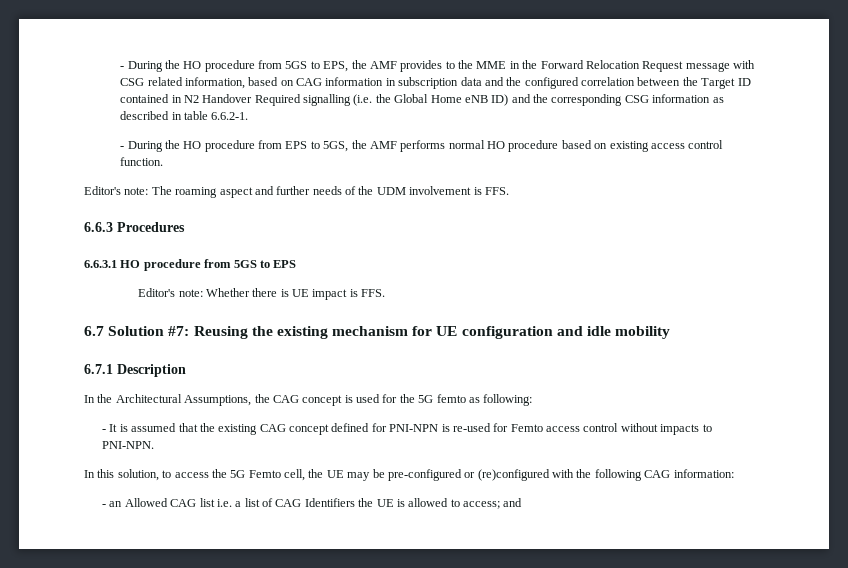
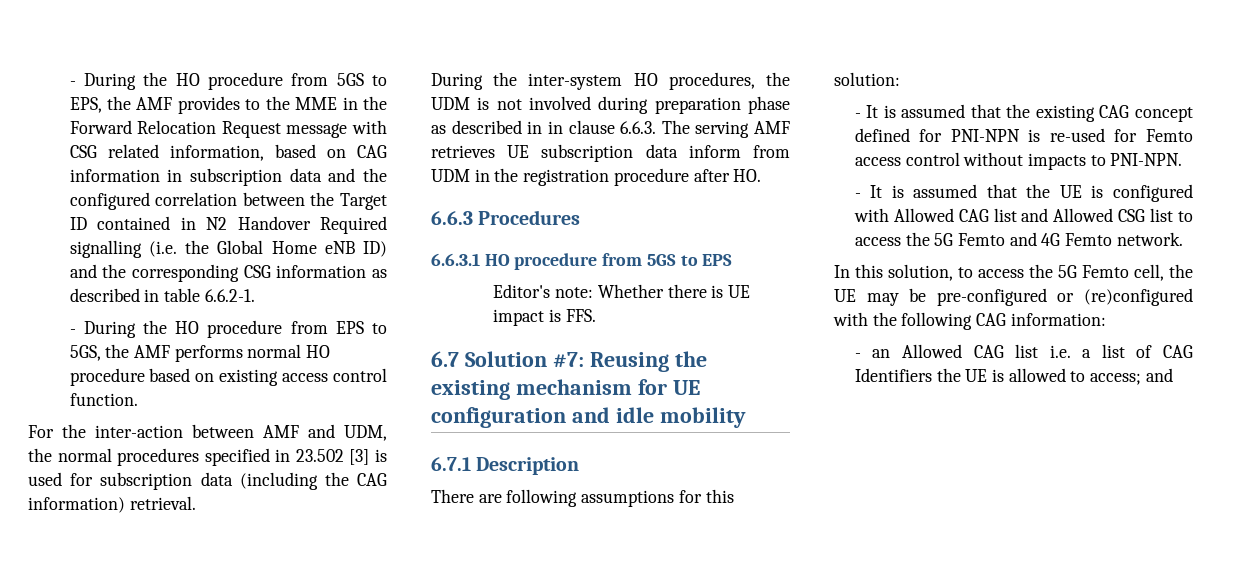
[84,186,509,198] Editor's note: The roaming aspect and further needs of the UDM involvement is FFS. -> [28,424,387,441] [28,448,387,466] [28,472,387,490] [28,496,196,513] [431,72,790,90] [431,96,790,114] [431,120,790,138] [431,144,790,162] [431,168,762,186] For the inter-action between AMF and UDM, the normal procedures specified in 23.502 [3] is used for subscription data (including the CAG information) retrieval. // During the inter-system HO procedures, the UDM is not involved during preparation phase as described in in clause 6.6.3. The serving AMF retrieves UE subscription data inform from UDM in the registration procedure after HO.
[84,394,533,406] In the Architectural Assumptions, the CAG concept is used for the 5G femto as following: -> [431,489,734,507] [834,72,900,86] There are following assumptions for this solution:
(155, 445) none -> [854,184,1193,202] [853,208,1193,222] [854,232,1183,246] // - It is assumed that the UE is configured with Allowed CAG list and Allowed CSG list to access the 5G Femto and 4G Femto network.

